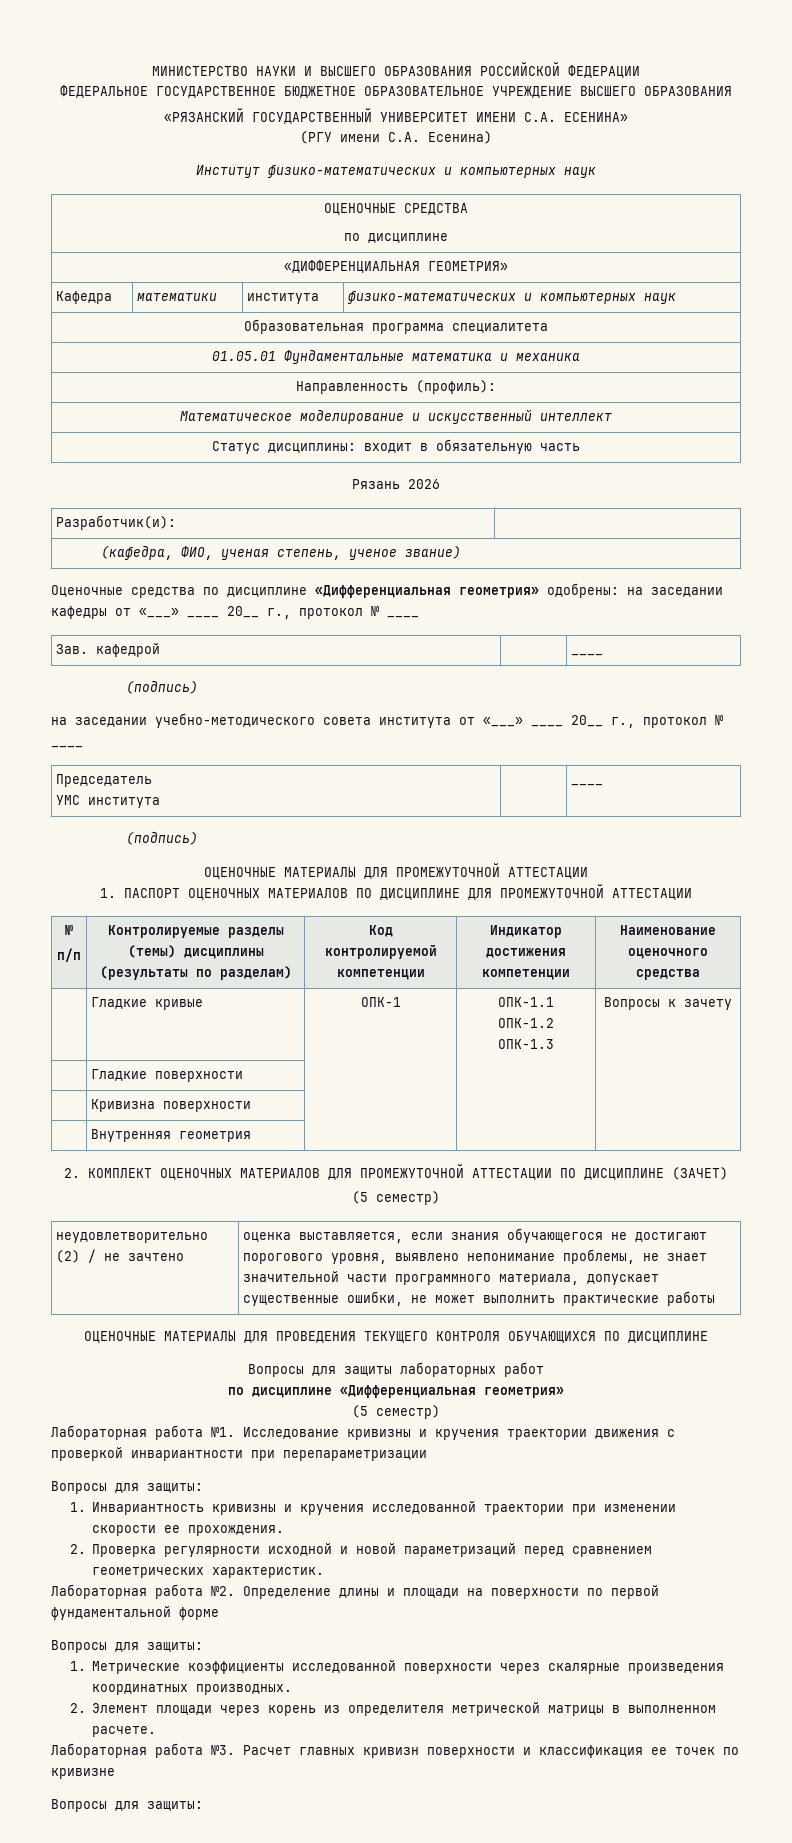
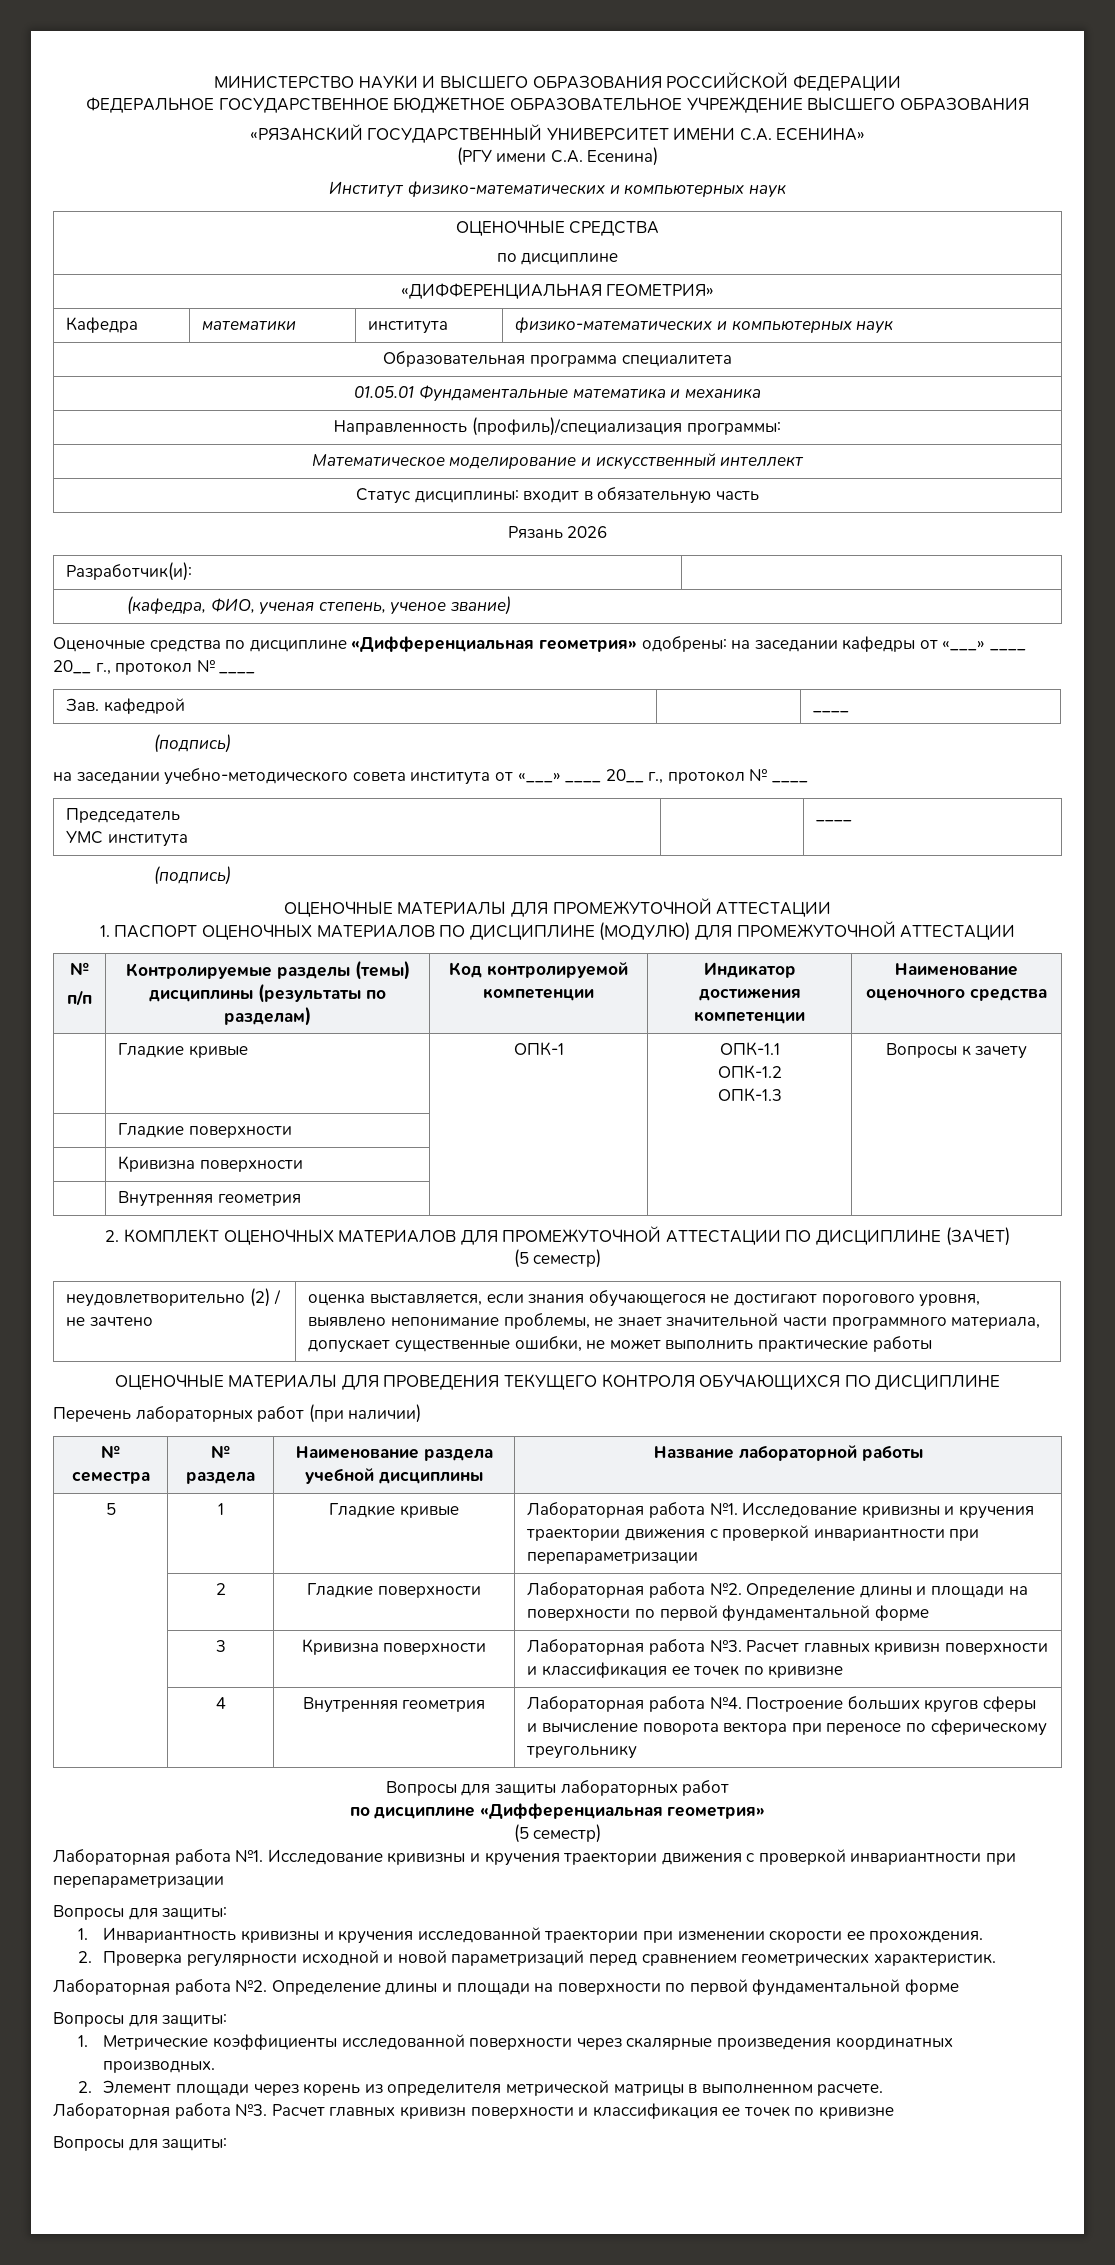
[416,380,496,394] (профиль): -> [471,417,781,436] (профиль)/специализация программы:
(460, 894) none -> [599,922,691,941] (МОДУЛЮ)
(708, 1337) none -> [53,1404,422,1423] [101,1445,120,1458] [71,1471,150,1484] [211,1445,230,1458] [186,1471,255,1484] [295,1446,493,1461] [305,1468,483,1484] [653,1445,923,1461] [105,1503,116,1515] [217,1503,224,1515] [329,1503,459,1518] [527,1502,1034,1519] [526,1525,980,1541] [527,1552,699,1564] [215,1583,226,1595] [307,1583,481,1598] [527,1582,1028,1598] [527,1605,929,1622] [215,1640,226,1652] [301,1639,487,1655] [527,1639,1048,1655] [527,1662,844,1678] [215,1697,226,1709] [302,1697,486,1713] [527,1696,1036,1713] [527,1719,1047,1736] [526,1745,638,1759] // Перечень лабораторных работ (при наличии) // № семестра | № раздела | Наименование раздела учебной дисциплины | Название лабораторной работы // 5 | 1 | Гладкие кривые | Лабораторная работа №1. Исследование кривизны и кручения траектории движения с проверкой инвариантности при перепараметризации // | 2 | Гладкие поверхности | Лабораторная работа №2. Определение длины и площади на поверхности по первой фундаментальной форме // | 3 | Кривизна поверхности | Лабораторная работа №3. Расчет главных кривизн поверхности и классификация ее точек по кривизне // | 4 | Внутренняя геометрия | Лабораторная работа №4. Построение больших кругов сферы и вычисление поворота вектора при переносе по сферическому треугольнику

